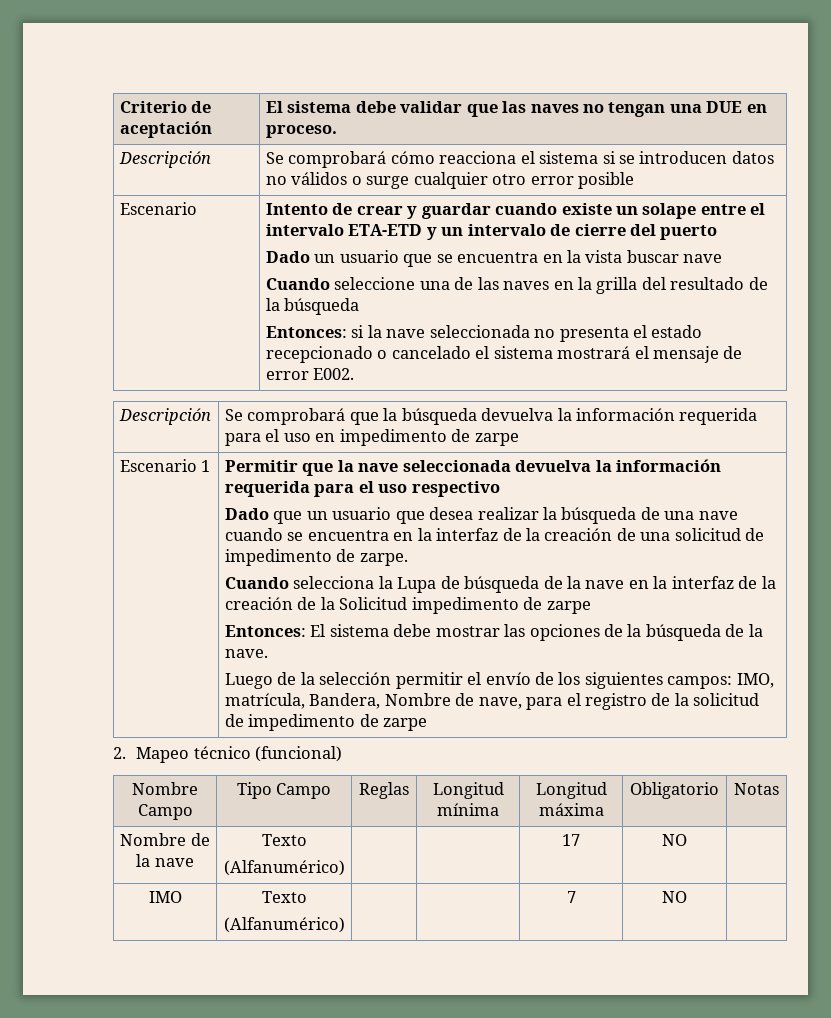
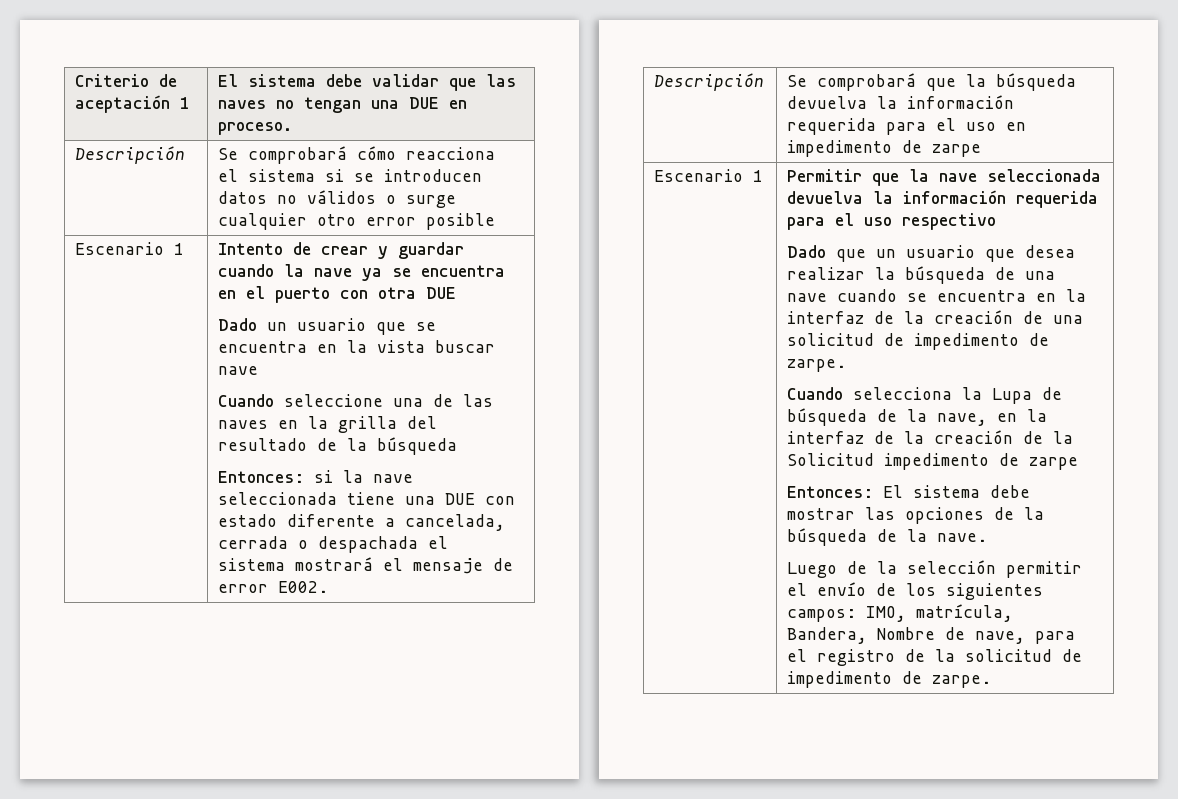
(212, 129) none -> [180,97,191,109] 1
(197, 208) none -> [174,243,185,255] 1
[561,203,766,219] [265,224,718,240] existe un solape entre el intervalo ETA-ETD y un intervalo de cierre del puerto -> [284,264,506,281] [218,286,457,303] la nave ya se encuentra en el puerto con otra DUE
[534,325,703,342] [265,346,471,363] no presenta el estado recepcionado o cancelado -> [347,492,516,505] [218,514,506,531] [218,536,419,553] tiene una DUE con estado diferente a cancelada, cerrada o despachada
[585,580,625,589] nave -> [937,413,988,426] nave,
[383,718,428,731] [113,746,343,763] [132,782,198,795] [137,804,193,820] [236,782,332,799] [359,782,409,799] [432,782,504,799] [437,803,499,816] [535,782,607,799] [538,803,604,816] [630,782,719,799] [734,783,779,795] [120,833,210,846] [136,854,194,867] [261,834,307,846] [223,860,345,876] [562,834,580,846] [662,834,687,846] [148,891,182,903] [261,891,307,903] [223,917,345,933] [566,891,576,903] [662,891,687,903] zarpe // 2. Mapeo técnico (funcional) // Nombre Campo | Tipo Campo | Reglas | Longitud mínima | Longitud máxima | Obligatorio | Notas // Nombre de la nave | Texto // (Alfanumérico) | | | 17 | NO | // IMO | Texto // (Alfanumérico) | | | 7 | NO | -> [932,675,992,688] zarpe.

